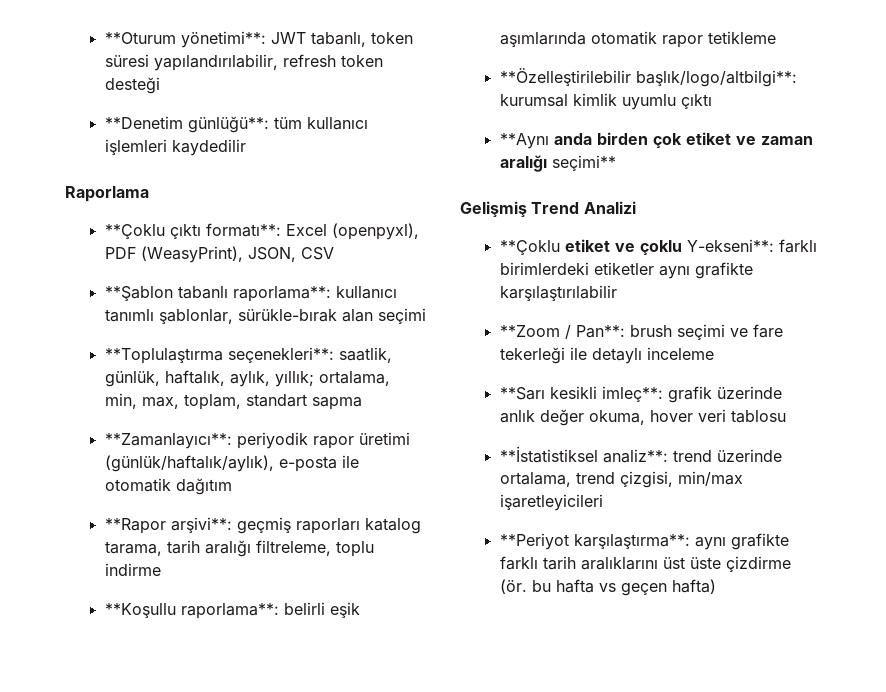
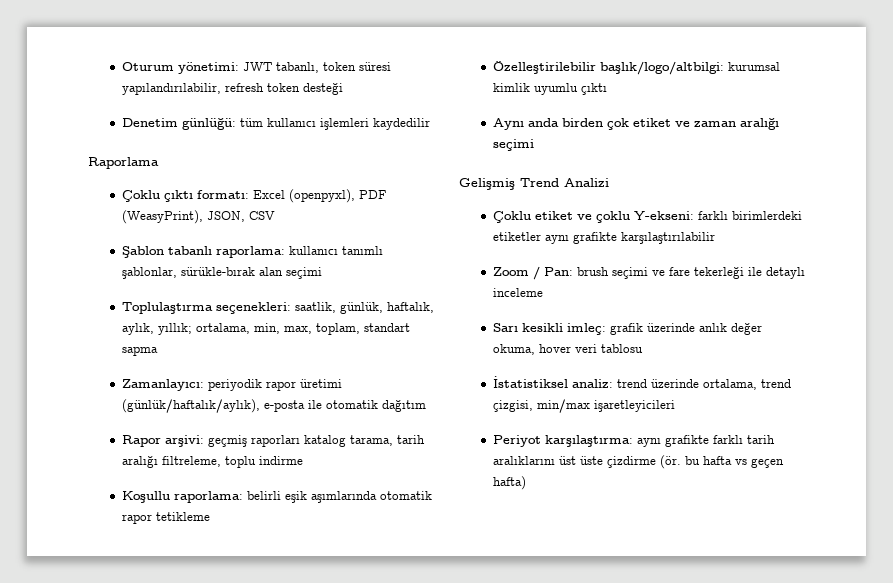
[104,31,266,48] **Oturum yönetimi**: -> [121,62,239,74] Oturum yönetimi:
[104,116,269,133] **Denetim günlüğü**: -> [121,118,236,130] Denetim günlüğü:
[104,223,281,239] **Çoklu çıktı formatı**: -> [121,190,249,202] Çoklu çıktı formatı:
[104,286,331,302] **Şablon tabanlı raporlama**: -> [121,246,285,258] Şablon tabanlı raporlama:
[104,347,334,364] **Toplulaştırma seçenekleri**: -> [121,302,291,314] Toplulaştırma seçenekleri:
[104,433,232,449] **Zamanlayıcı**: -> [121,379,204,391] Zamanlayıcı:
[104,517,232,534] **Rapor arşivi**: -> [121,435,204,447] Rapor arşivi:
[104,603,279,619] **Koşullu raporlama**: -> [121,491,243,503] Koşullu raporlama:
[499,68,797,87] **Özelleştirilebilir başlık/logo/altbilgi**: -> [492,61,724,75] Özelleştirilebilir başlık/logo/altbilgi:
[499,133,549,149] **Aynı -> [492,118,524,130] Aynı
[551,155,616,171] seçimi** -> [492,139,534,151] seçimi
[499,240,560,255] **Çoklu -> [492,211,531,223] Çoklu
[686,239,774,252] Y-ekseni**: -> [633,211,694,220] Y-ekseni:
[499,325,625,339] **Zoom / Pan**: -> [492,266,573,280] Zoom / Pan:
[499,386,663,402] **Sarı kesikli imleç**: -> [492,323,606,335] Sarı kesikli imleç:
[499,446,668,463] **İstatistiksel analiz**: -> [492,376,613,388] İstatistiksel analiz:
[499,533,690,550] **Periyot karşılaştırma**: -> [492,435,633,447] Periyot karşılaştırma:

